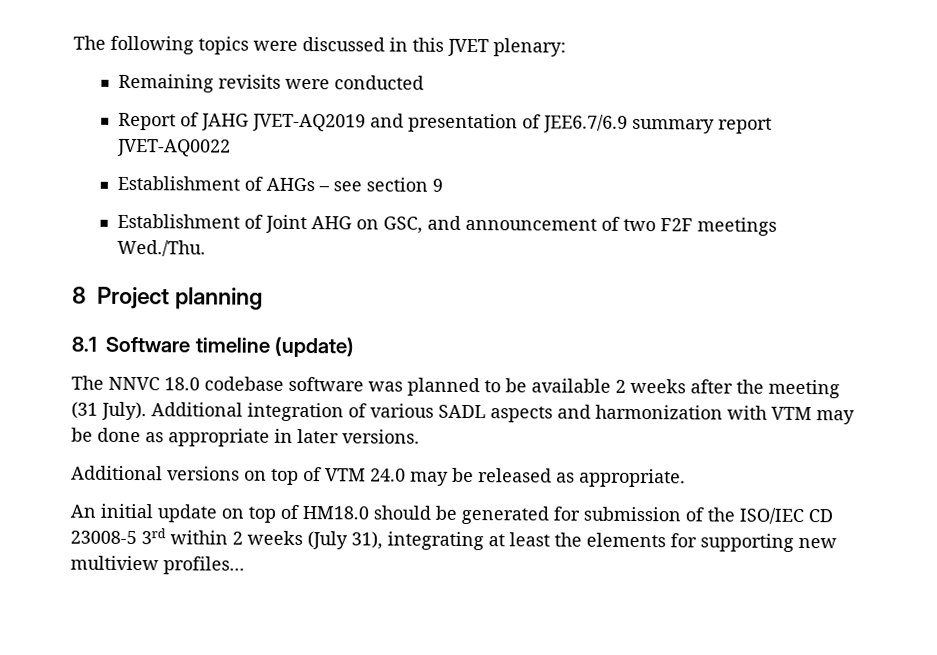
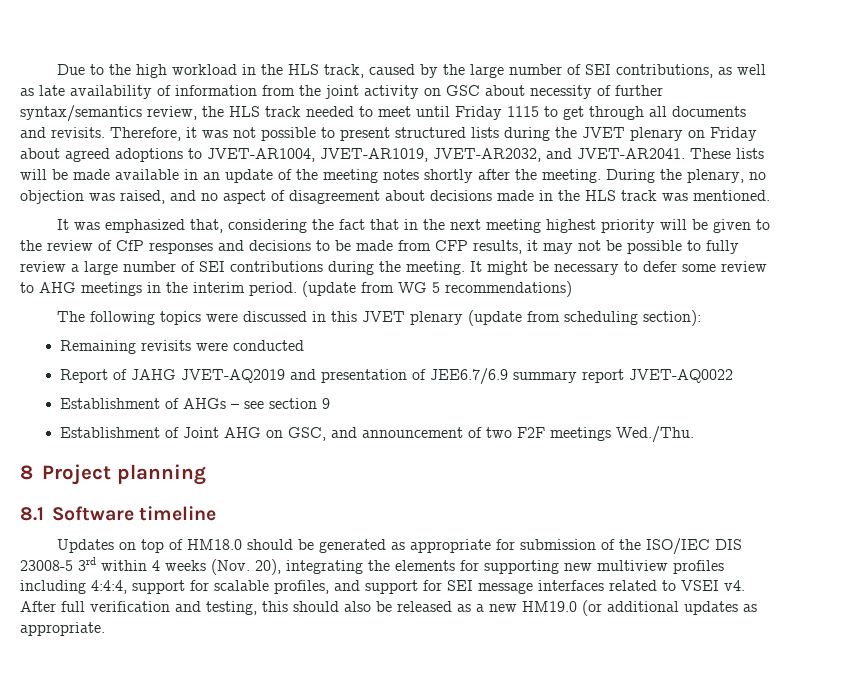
(73, 42) none -> [56,64,766,78] [20,85,663,99] [20,105,746,122] [20,127,757,141] [20,148,764,162] [20,169,766,183] [20,190,770,204] [56,219,770,233] [20,240,739,254] [20,261,767,275] [20,281,572,297] Due to the high workload in the HLS track, caused by the large number of SEI contributions, as well as late availability of information from the joint activity on GSC about necessity of further syntax/semantics review, the HLS track needed to meet until Friday 1115 to get through all documents and revisits. Therefore, it was not possible to present structured lists during the JVET plenary on Friday about agreed adoptions to JVET-AR1004, JVET-AR1019, JVET-AR2032, and JVET-AR2041. These lists will be made available in an update of the meeting notes shortly after the meeting. During the plenary, no objection was raised, and no aspect of disagreement about decisions made in the HLS track was mentioned. // It was emphasized that, considering the fact that in the next meeting highest priority will be given to the review of CfP responses and decisions to be made from CFP results, it may not be possible to fully review a large number of SEI contributions during the meeting. It might be necessary to defer some review to AHG meetings in the interim period. (update from WG 5 recommendations) //
[493,38,566,57] plenary: -> [409,310,701,326] plenary (update from scheduling section):
[274,336,355,358] [71,375,840,399] [71,401,855,425] [71,427,420,447] [71,465,686,488] [70,503,217,523] (update) // The NNVC 18.0 codebase software was planned to be available 2 weeks after the meeting (31 July). Additional integration of various SADL aspects and harmonization with VTM may be done as appropriate in later versions. // Additional versions on top of VTM 24.0 may be released as appropriate. // An initial update -> [56,539,114,553] // Updates
(549, 515) none -> [390,539,491,553] as appropriate
[808,509,833,523] CD -> [714,539,742,550] DIS
[232,530,550,551] 2 weeks (July 31), integrating at least -> [152,559,363,575] 4 weeks (Nov. 20), integrating
[163,556,245,575] profiles... -> [673,560,724,574] [20,580,745,594] [20,600,757,616] [20,622,105,636] profiles including 4:4:4, support for scalable profiles, and support for SEI message interfaces related to VSEI v4. After full verification and testing, this should also be released as a new HM19.0 (or additional updates as appropriate.

